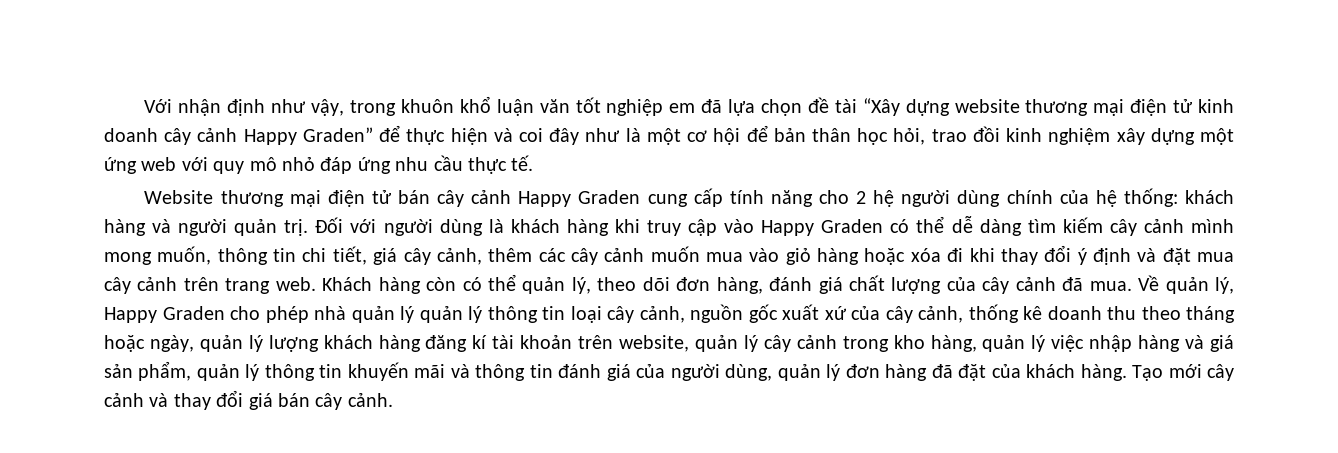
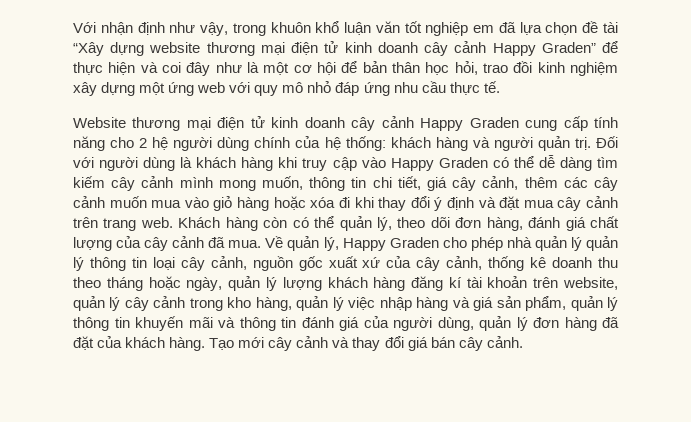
[398,190,431,204] bán -> [271,117,345,128] kinh doanh

